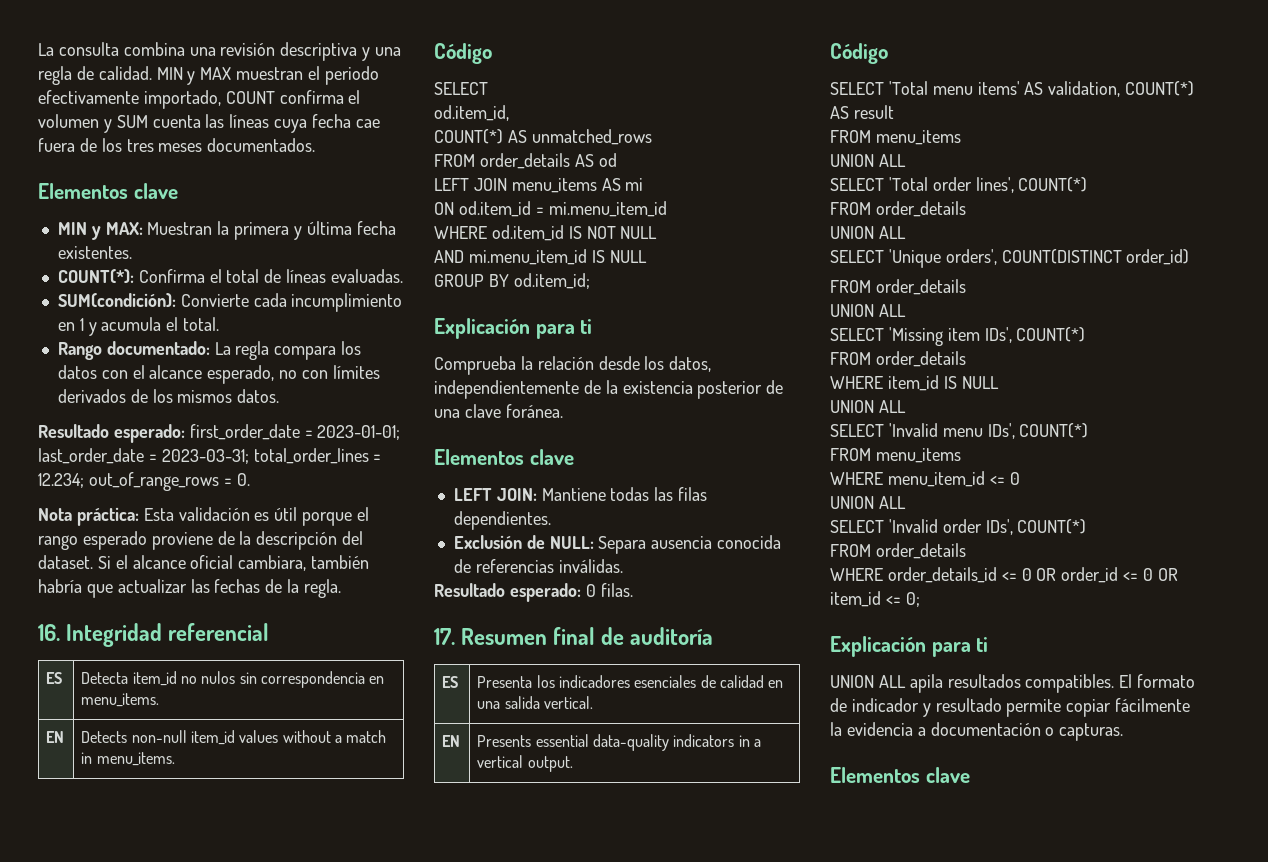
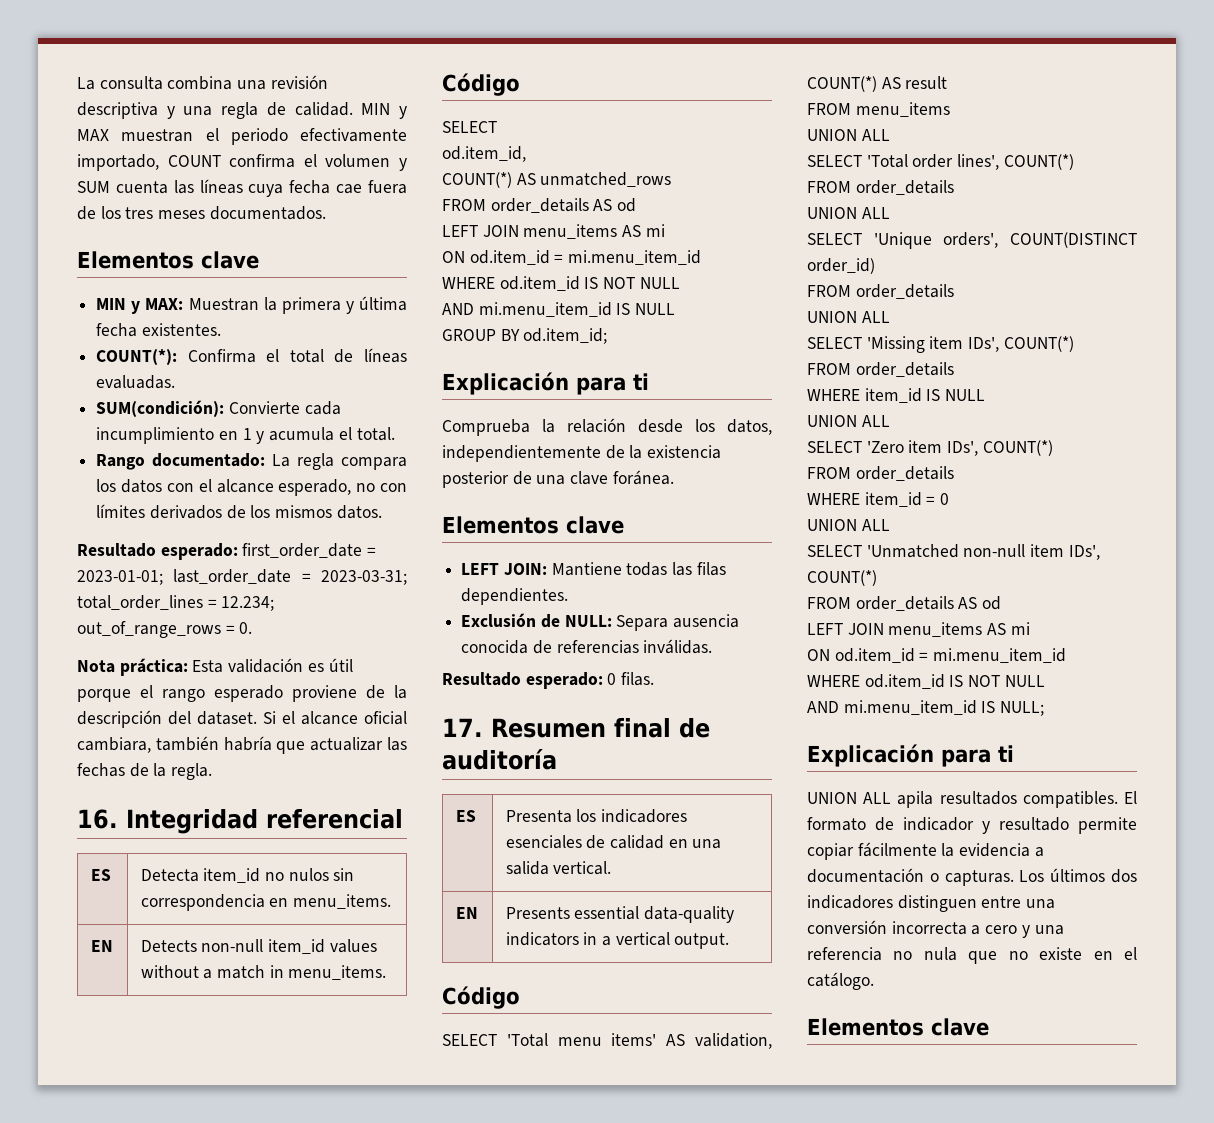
[888,423,1089,439] [830,448,961,463] [830,471,1020,487] [830,496,906,509] [830,519,1087,535] [830,543,966,559] [830,567,1178,583] [830,591,920,607] 'Invalid menu IDs', COUNT(*) // FROM menu_items // WHERE menu_item_id <= 0 // UNION ALL // SELECT 'Invalid order IDs', COUNT(*) // FROM order_details // WHERE order_details_id <= 0 OR order_id <= 0 OR item_id <= 0; -> [866,440,1053,456] [807,466,954,481] [807,492,950,507] [807,519,890,531] [807,544,1100,560] [807,570,877,586] [807,596,1002,611] [807,622,1030,637] [807,648,1067,663] [807,674,1045,689] [807,700,1045,716] 'Zero item IDs', COUNT(*) // FROM order_details // WHERE item_id = 0 // UNION ALL // SELECT 'Unmatched non-null item IDs', COUNT(*) // FROM order_details AS od // LEFT JOIN menu_items AS mi // ON od.item_id = mi.menu_item_id // WHERE od.item_id IS NOT NULL // AND mi.menu_item_id IS NULL;
(1124, 732) none -> [1019,868,1137,883] [807,895,1056,912] [807,920,1064,938] [807,947,1137,964] [807,972,874,990] Los últimos dos indicadores distinguen entre una conversión incorrecta a cero y una referencia no nula que no existe en el catálogo.

